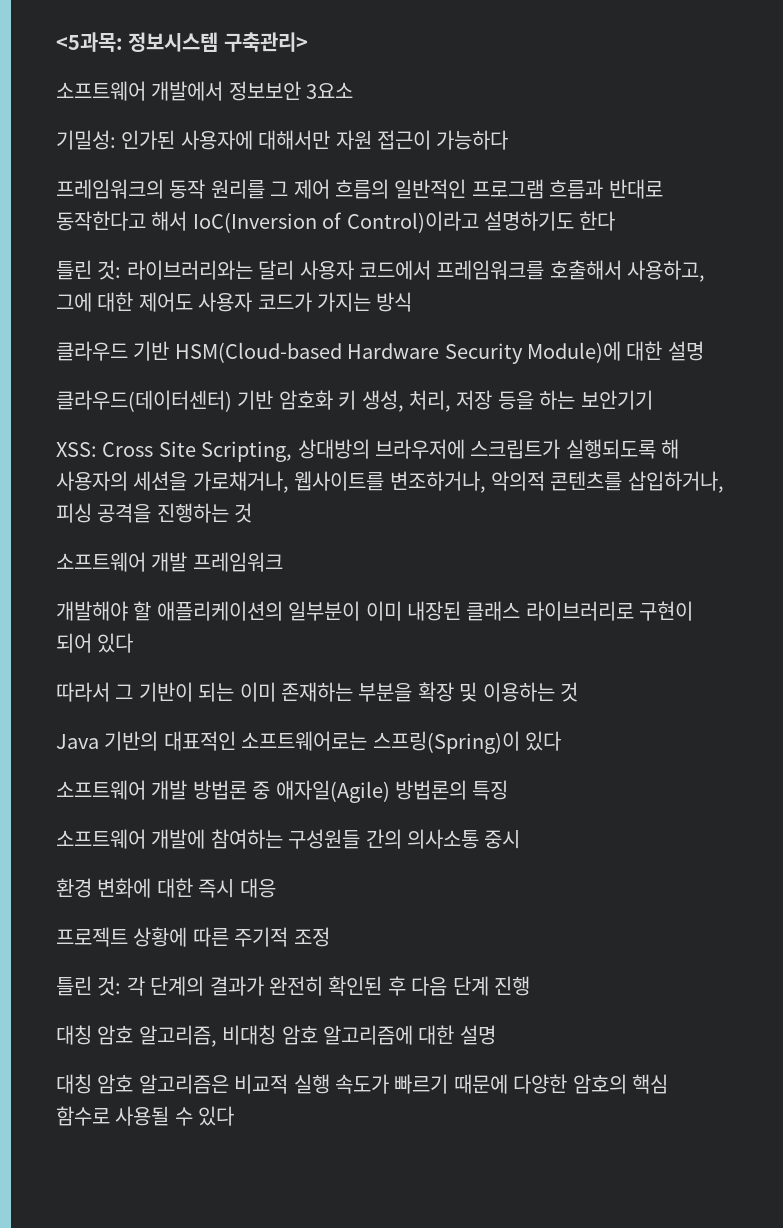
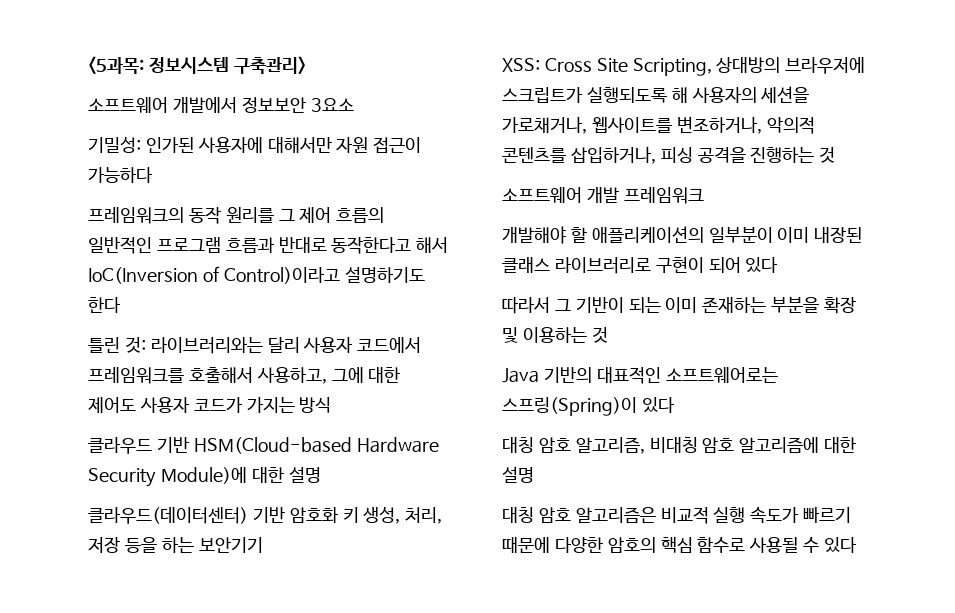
[56,780,509,803] [56,829,521,849] [56,878,276,898] [56,927,330,947] [56,976,530,996] // 소프트웨어 개발 방법론 중 애자일(Agile) 방법론의 특징 // 소프트웨어 개발에 참여하는 구성원들 간의 의사소통 중시 // 환경 변화에 대한 즉시 대응 // 프로젝트 상황에 따른 주기적 조정 // 틀린 것: 각 단계의 결과가 완전히 확인된 후 다음 단계 진행 -> (675, 405) none

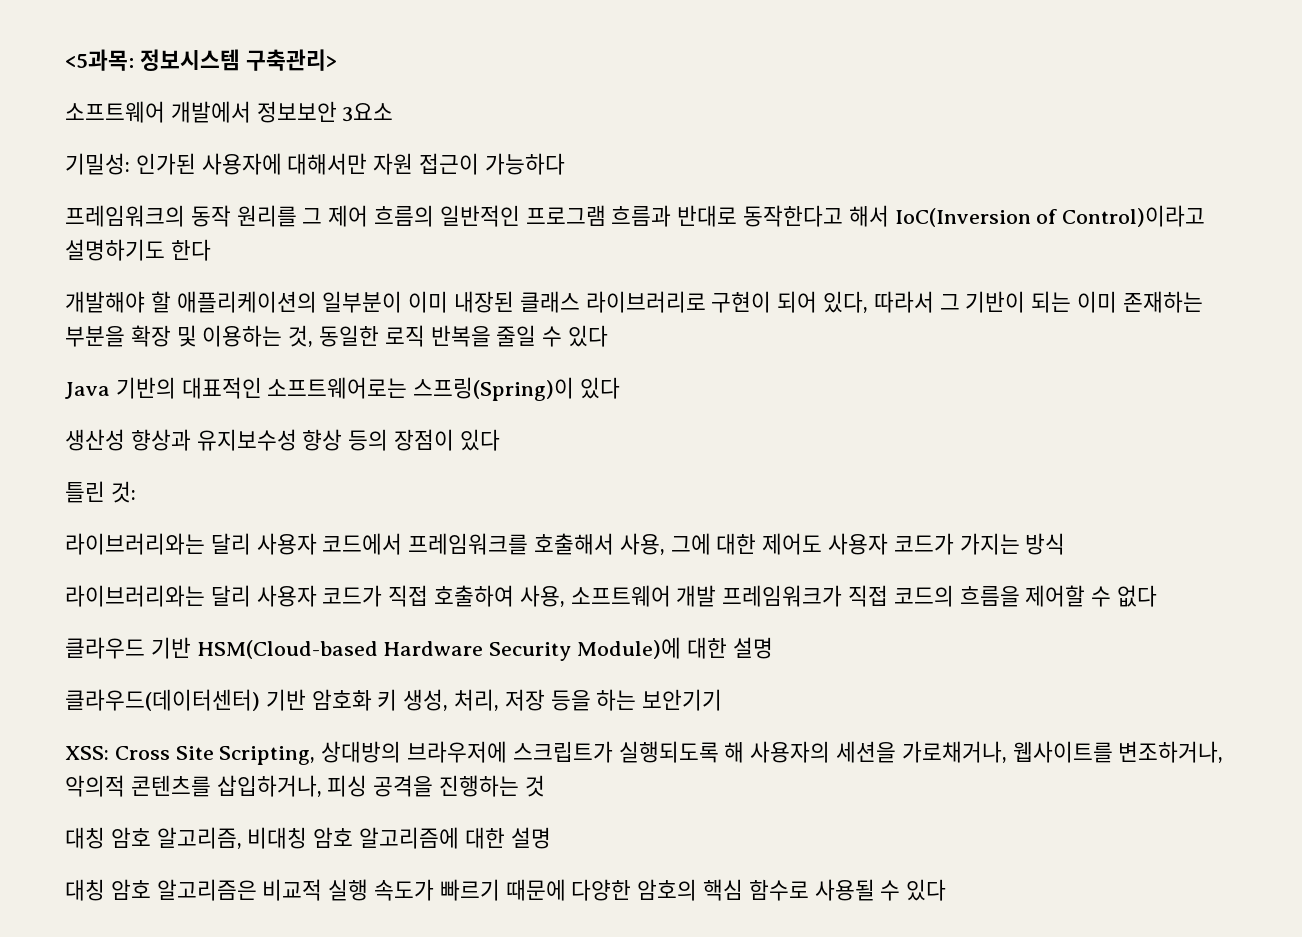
(121, 305) none -> [65,291,1203,313] [65,325,609,347] [65,377,621,401] [65,429,500,451] // 개발해야 할 애플리케이션의 일부분이 이미 내장된 클래스 라이브러리로 구현이 되어 있다, 따라서 그 기반이 되는 이미 존재하는 부분을 확장 및 이용하는 것, 동일한 로직 반복을 줄일 수 있다 // Java 기반의 대표적인 소프트웨어로는 스프링(Spring)이 있다 // 생산성 향상과 유지보수성 향상 등의 장점이 있다
(146, 345) none -> (136, 492) //
[256,367,327,384] 사용하고, -> [619,533,665,555] 사용,
(332, 405) none -> [65,585,1158,607] // 라이브러리와는 달리 사용자 코드가 직접 호출하여 사용, 소프트웨어 개발 프레임워크가 직접 코드의 흐름을 제어할 수 없다
[502,187,704,204] [502,226,863,244] [502,256,779,274] [502,296,857,314] [502,327,608,343] [502,367,778,384] [502,397,675,416] // 소프트웨어 개발 프레임워크 // 개발해야 할 애플리케이션의 일부분이 이미 내장된 클래스 라이브러리로 구현이 되어 있다 // 따라서 그 기반이 되는 이미 존재하는 부분을 확장 및 이용하는 것 // Java 기반의 대표적인 소프트웨어로는 스프링(Spring)이 있다 -> (545, 786) none

